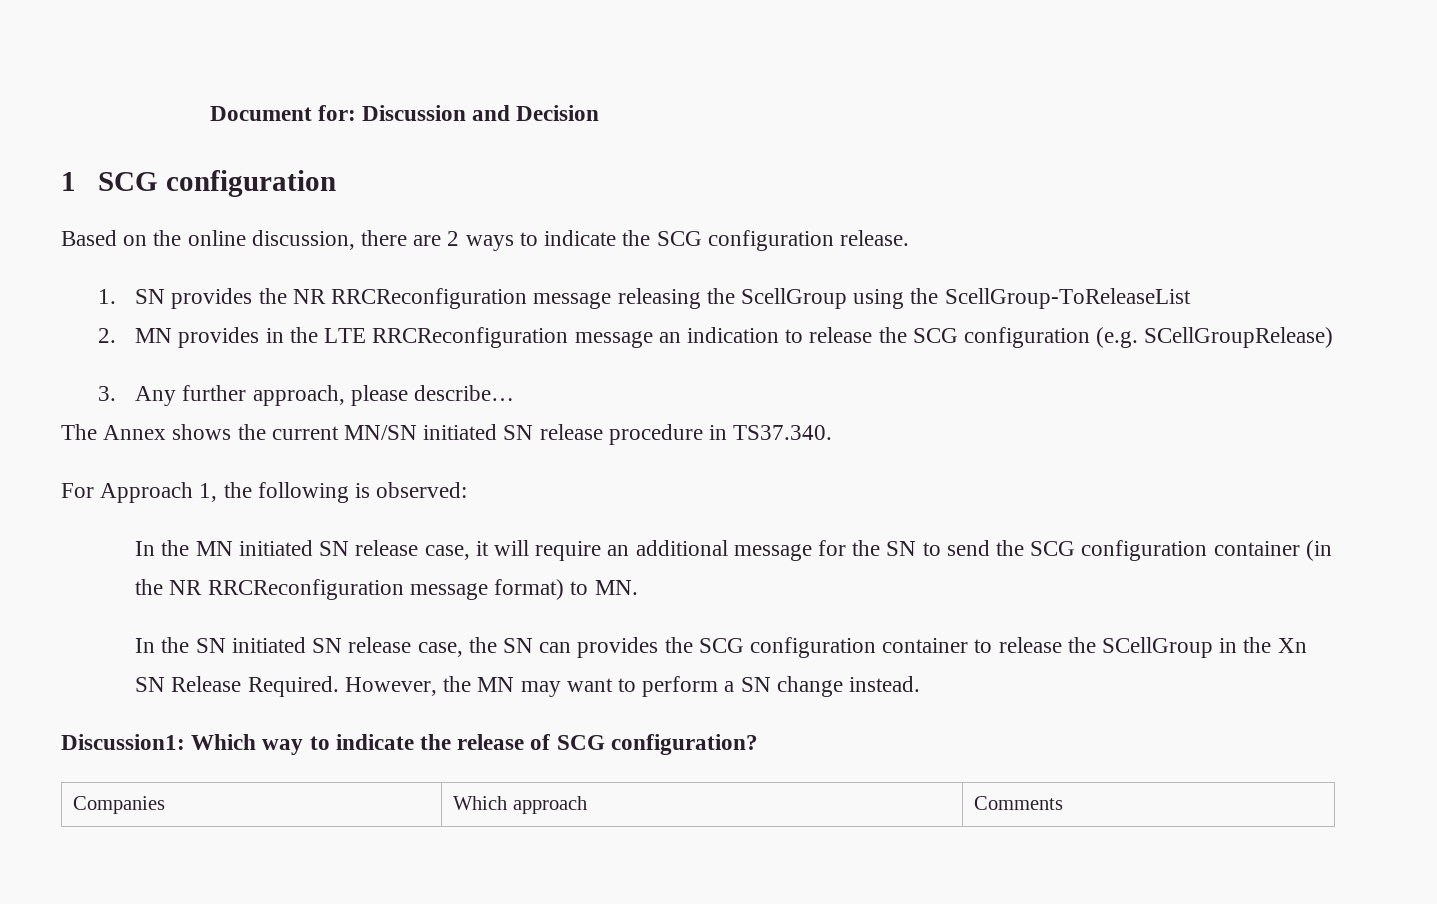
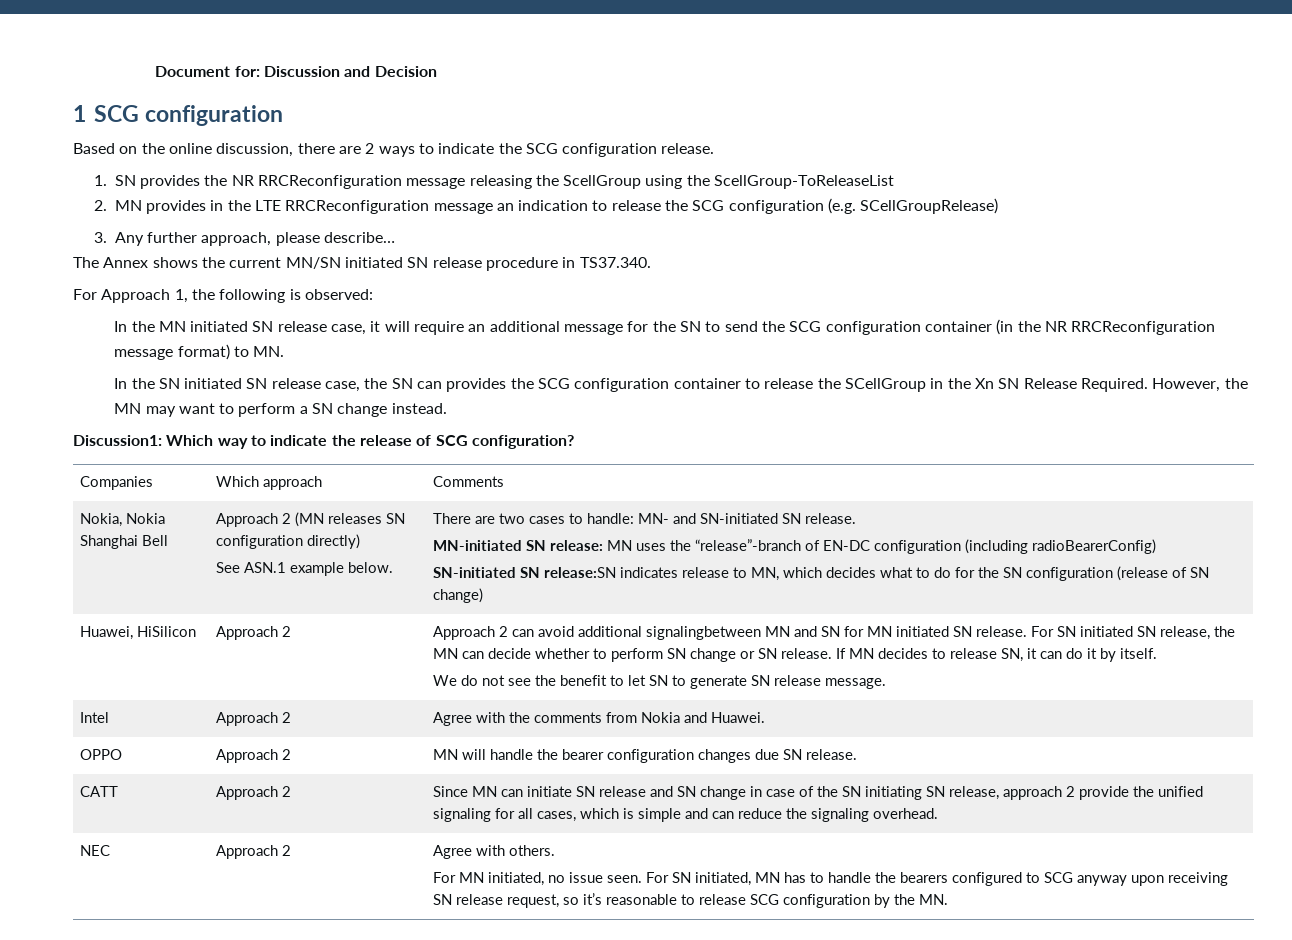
(1064, 803) none -> [79,513,165,527] [79,535,168,549] [215,512,405,527] [215,534,360,549] [215,562,393,576] [432,513,856,524] [432,539,1156,554] [432,566,1209,581] [432,588,483,603] [79,626,196,640] [215,626,291,640] [432,626,1235,640] [432,648,1157,662] [432,675,886,689] [79,712,109,723] [215,712,291,726] [432,712,765,726] [79,749,122,760] [215,749,291,763] [432,749,857,763] [79,786,118,797] [215,786,291,800] [432,786,1203,800] [432,808,938,822] [79,845,110,856] [215,845,291,859] [432,845,555,859] [432,872,1228,886] [432,893,948,908] // Nokia, Nokia Shanghai Bell | Approach 2 (MN releases SN configuration directly) // See ASN.1 example below. | There are two cases to handle: MN- and SN-initiated SN release. // MN-initiated SN release: MN uses the “release”-branch of EN-DC configuration (including radioBearerConfig) // SN-initiated SN release:SN indicates release to MN, which decides what to do for the SN configuration (release of SN change) // Huawei, HiSilicon | Approach 2 | Approach 2 can avoid additional signalingbetween MN and SN for MN initiated SN release. For SN initiated SN release, the MN can decide whether to perform SN change or SN release. If MN decides to release SN, it can do it by itself. // We do not see the benefit to let SN to generate SN release message. // Intel | Approach 2 | Agree with the comments from Nokia and Huawei. // OPPO | Approach 2 | MN will handle the bearer configuration changes due SN release. // CATT | Approach 2 | Since MN can initiate SN release and SN change in case of the SN initiating SN release, approach 2 provide the unified signaling for all cases, which is simple and can reduce the signaling overhead. // NEC | Approach 2 | Agree with others. // For MN initiated, no issue seen. For SN initiated, MN has to handle the bearers configured to SCG anyway upon receiving SN release request, so it’s reasonable to release SCG configuration by the MN.

